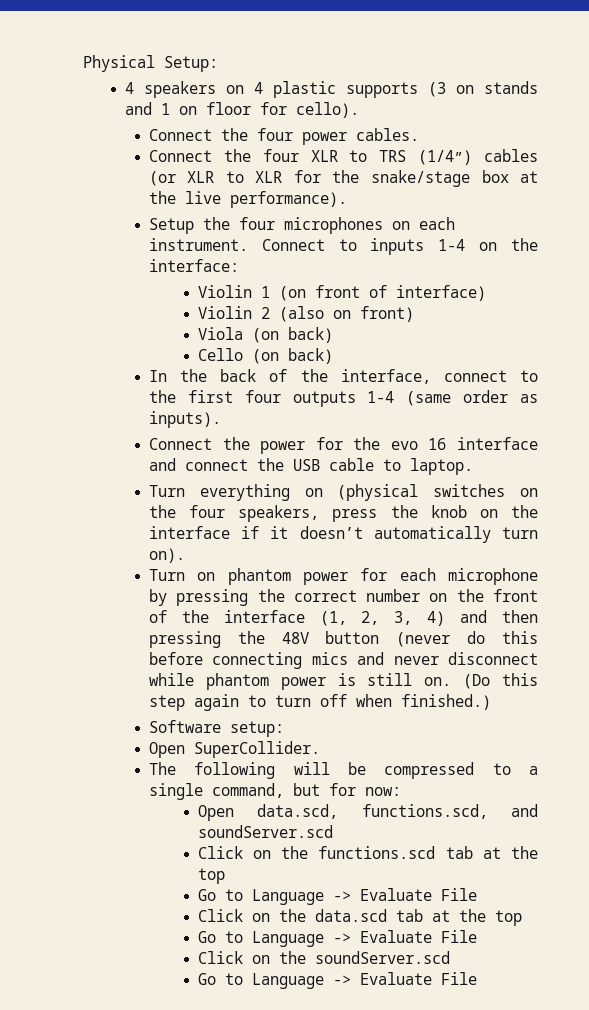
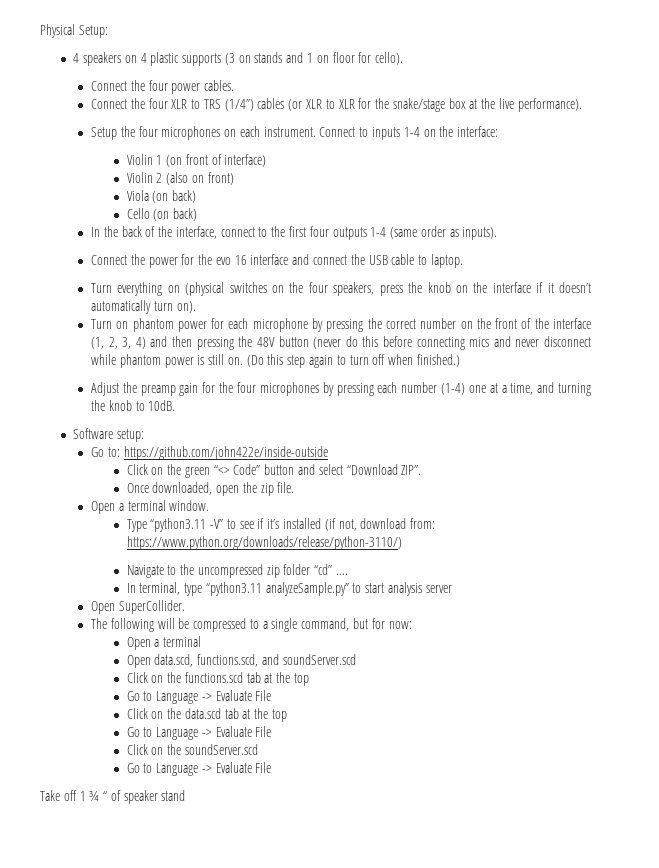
[148,720,284,737] Software setup: -> [90,382,592,396] [90,400,176,411] [73,428,144,442] [90,446,328,460] [126,464,422,478] [126,482,295,496] [90,500,210,514] [126,518,436,532] [126,536,402,550] [126,564,349,578] [126,582,452,596] Adjust the preamp gain for the four microphones by pressing each number (1-4) one at a time, and turning the knob to 10dB. // Software setup: // Go to: https://github.com/john422e/inside-outside // Click on the green “<> Code” button and select “Download ZIP”. // Once downloaded, open the zip file. // Open a terminal window. // Type “python3.11 -V” to see if it’s installed (if not, download from: https://www.python.org/downloads/release/python-3110/) // Navigate to the uncompressed zip folder “cd” …. // In terminal, type “python3.11 analyzeSample.py” to start analysis server
(401, 791) none -> [126,636,202,650] // Open a terminal
(477, 978) none -> [40,790,186,804] // Take off 1 ¾ “ of speaker stand

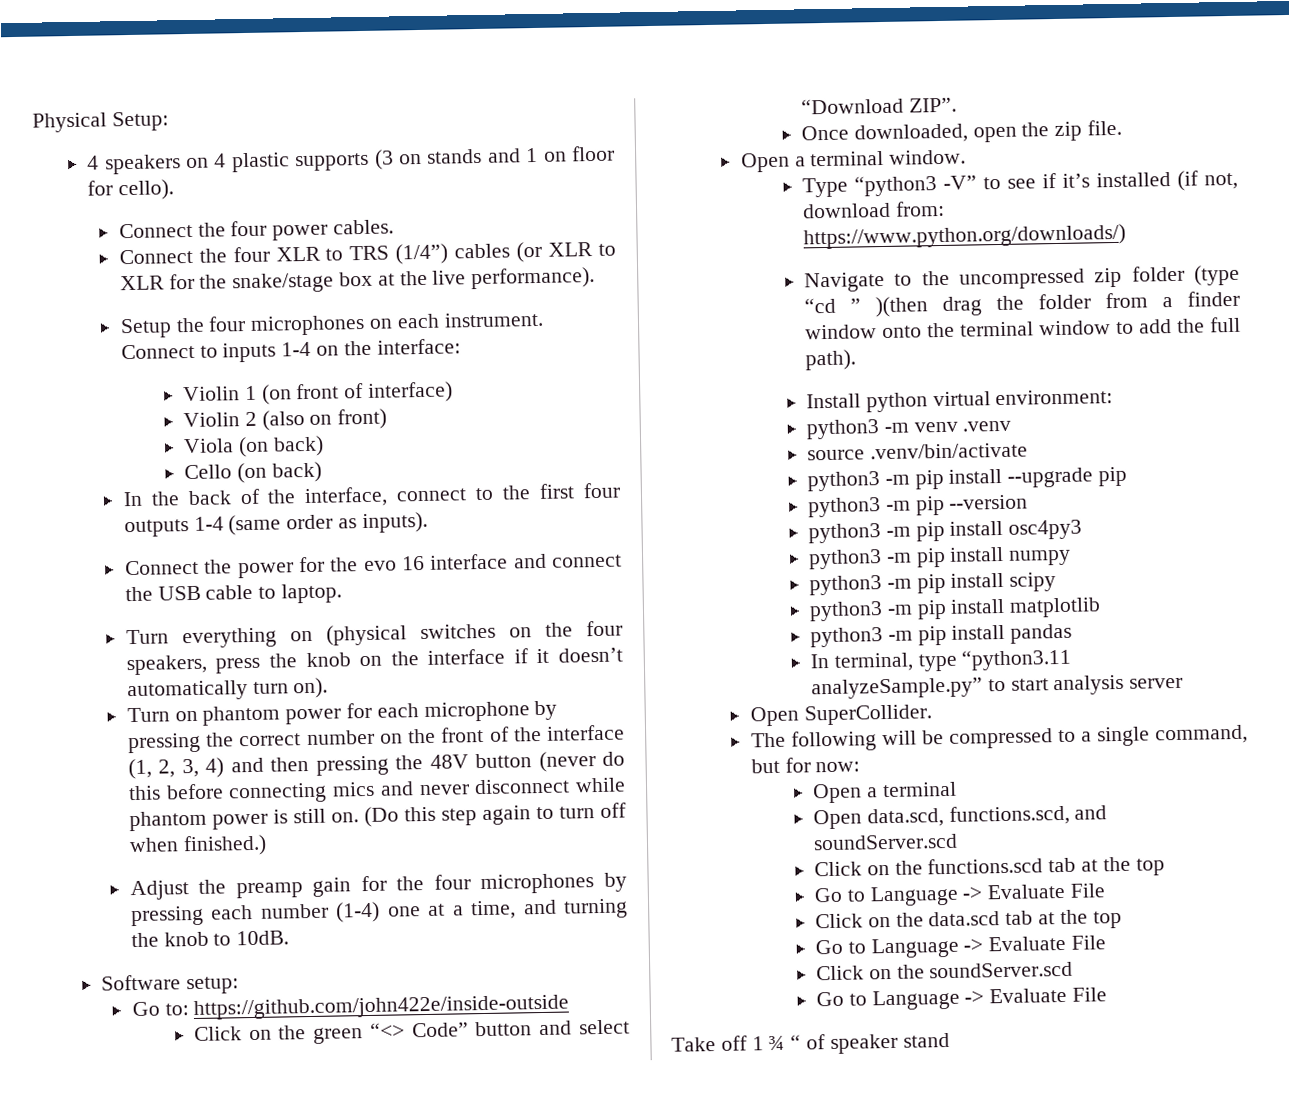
[150,518,207,532] “python3.11 -> [853,175,937,197] “python3
[126,536,402,550] https://www.python.org/downloads/release/python-3110/) -> [802,223,1126,250] https://www.python.org/downloads/)
[314,564,349,575] “cd” …. -> [1194,264,1240,286] [803,290,1240,318] [804,316,1241,340] [804,349,856,371] [805,389,1114,413] [805,419,1012,440] [806,442,1028,461] [806,466,1127,492] [807,494,1029,518] [807,519,1083,544] [807,546,1072,570] [808,572,1057,596] [808,597,1102,622] [809,623,1073,648] (type “cd ” )(then drag the folder from a finder window onto the terminal window to add the full path). // Install python virtual environment: // python3 -m venv .venv // source .venv/bin/activate // python3 -m pip install --upgrade pip // python3 -m pip --version // python3 -m pip install osc4py3 // python3 -m pip install numpy // python3 -m pip install scipy // python3 -m pip install matplotlib // python3 -m pip install pandas

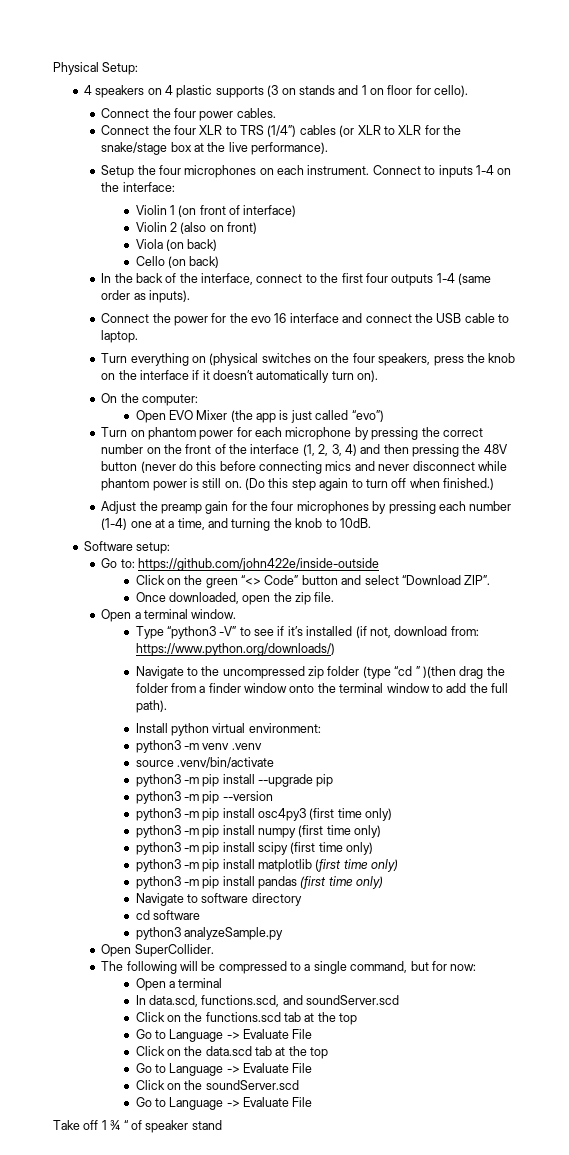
(329, 688) none -> [101,393,198,406] [135,410,384,423] // On the computer: // Open EVO Mixer (the app is just called “evo”)
(1083, 529) none -> [309,808,393,821] (first time only)
(1072, 557) none -> [298,825,382,838] (first time only)
(1057, 582) none -> [290,842,374,855] (first time only)
(1102, 607) none -> [315,859,399,872] (first time only)
[809,648,1073,672] [810,674,1184,700] // In terminal, type “python3.11 analyzeSample.py” to start analysis server -> [300,876,384,889] [135,893,302,906] [135,910,200,920] [135,927,283,940] (first time only) // Navigate to software directory // cd software // python3 analyzeSample.py
[812,809,862,830] Open -> [135,995,146,1005] In

